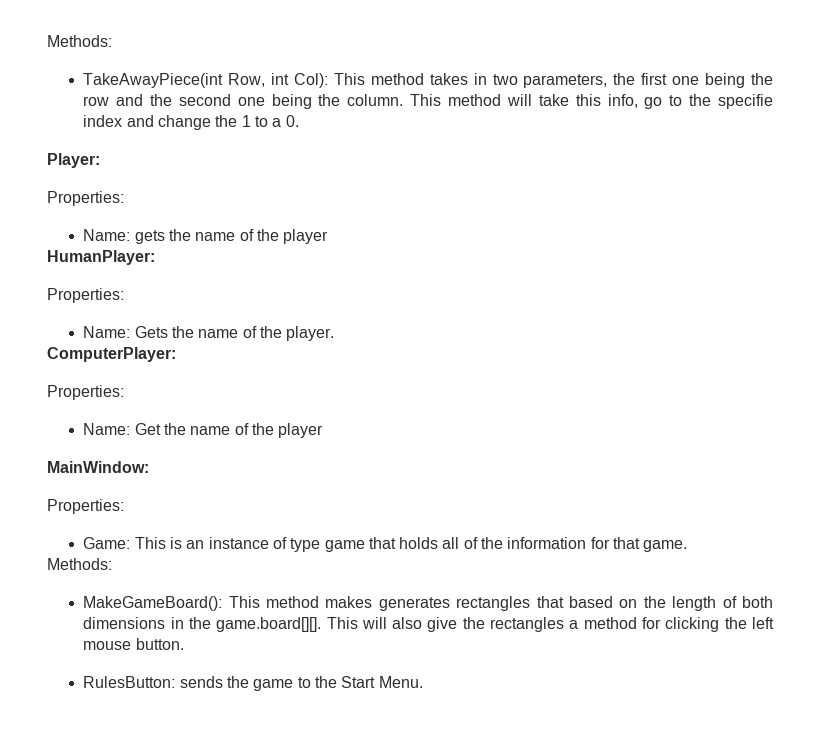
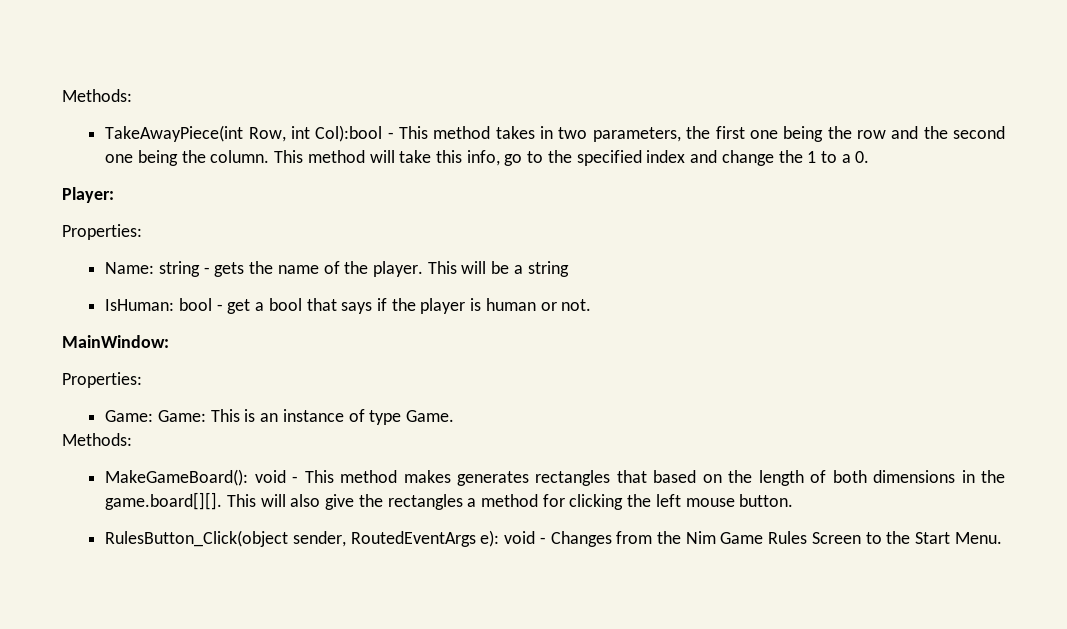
[294,73,329,88] Col): -> [315,125,394,142] Col):bool -
[718,94,774,109] specifie -> [576,150,642,166] specified
(131, 235) none -> [158,261,210,277] string -
[283,229,329,244] [47,250,155,265] [47,288,124,303] [83,326,335,341] [47,347,176,362] [47,385,124,400] [83,423,324,438] player // HumanPlayer: // Properties: // Name: Gets the name of the player. // ComputerPlayer: // Properties: // Name: Get the name of the player -> [373,261,569,277] [105,298,592,314] player. This will be a string // IsHuman: bool - get a bool that says if the player is human or not.
(131, 543) none -> [157,410,206,422] Game:
[324,537,688,552] game that holds all of the information for that game. -> [406,410,455,422] Game.
(223, 603) none -> [254,470,299,483] void -
[83,676,294,691] RulesButton: sends the game -> [105,530,861,547] RulesButton_Click(object sender, RoutedEventArgs e): void - Changes from the Nim Game Rules Screen

